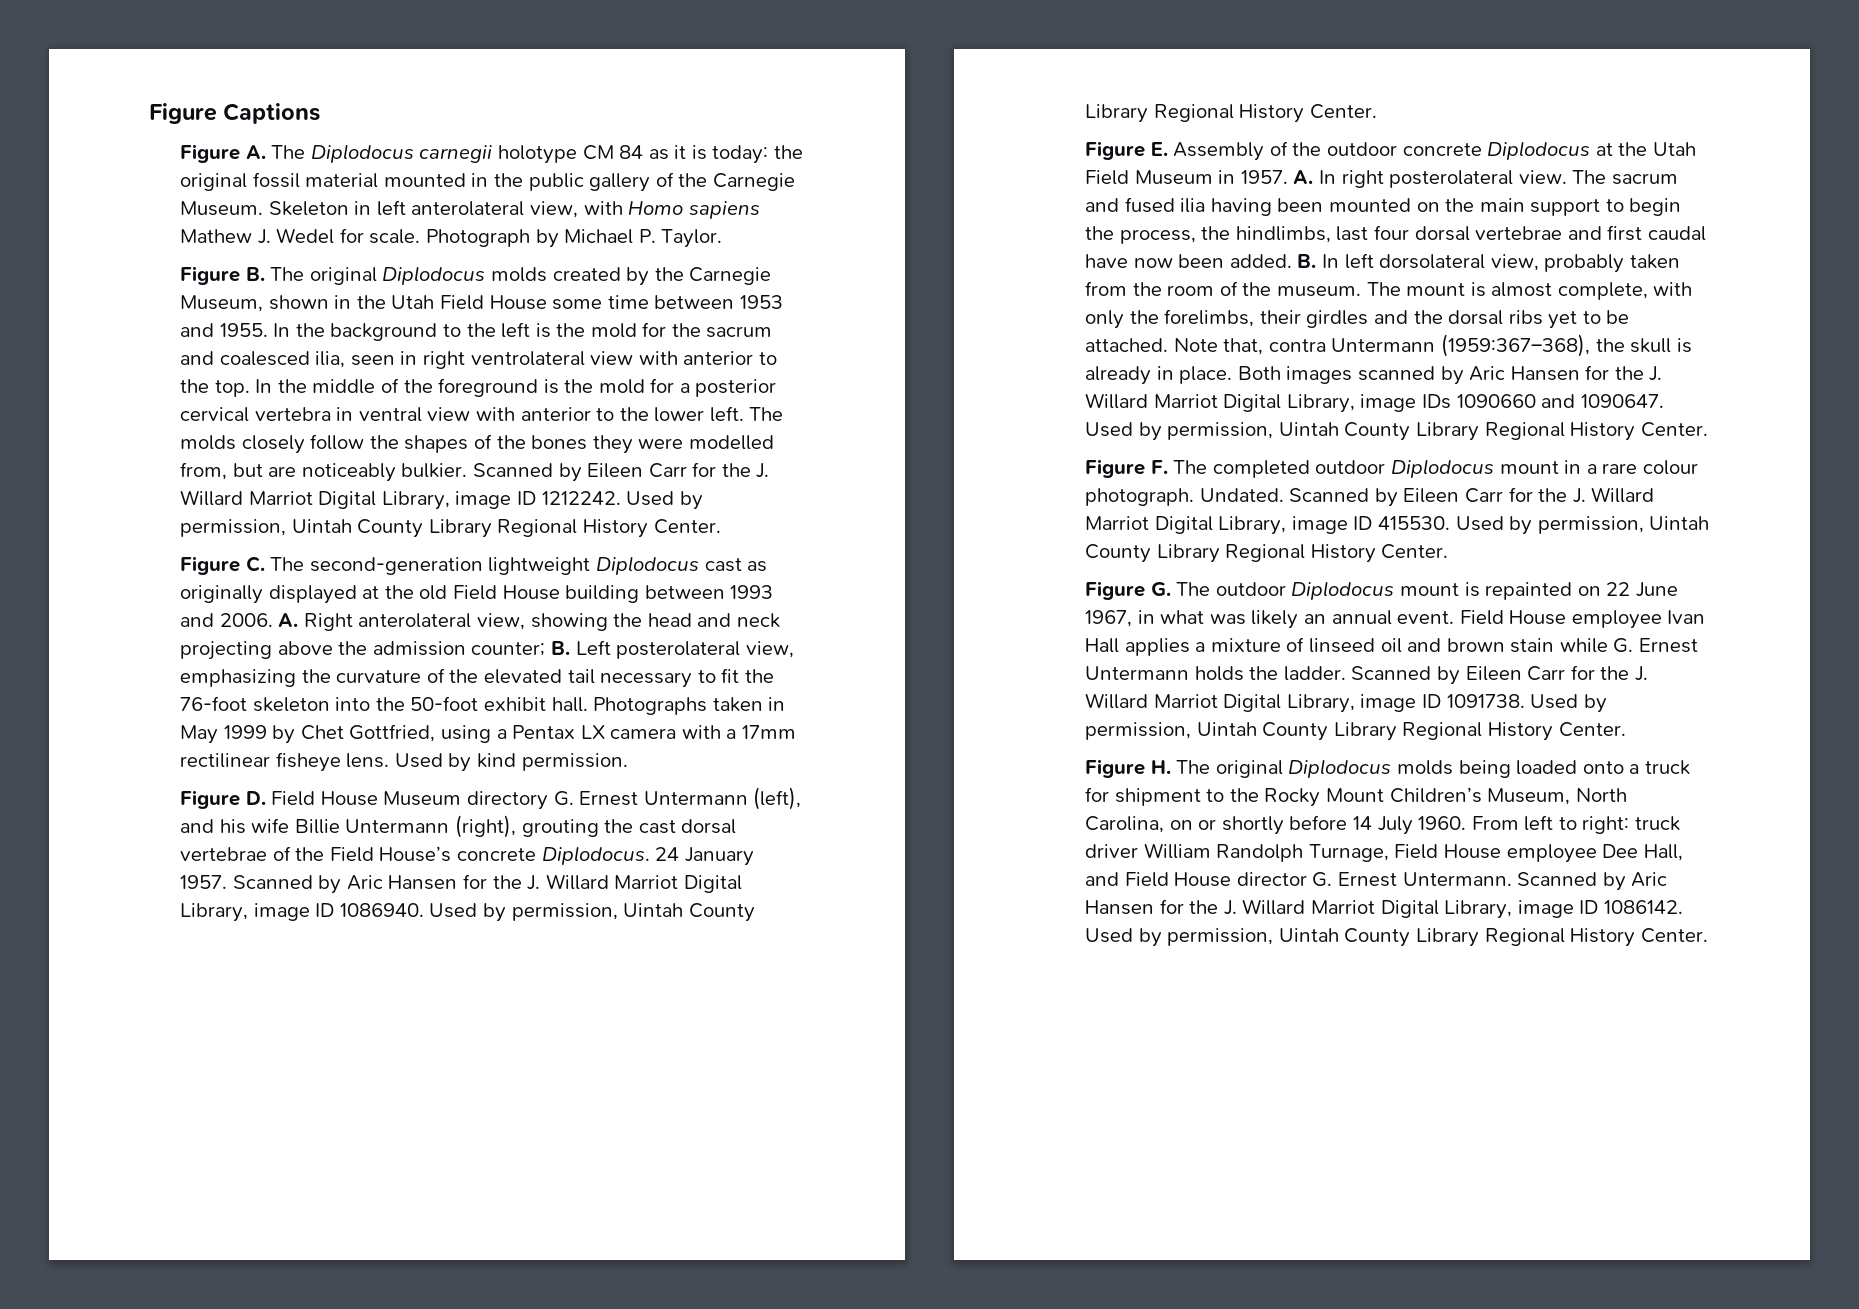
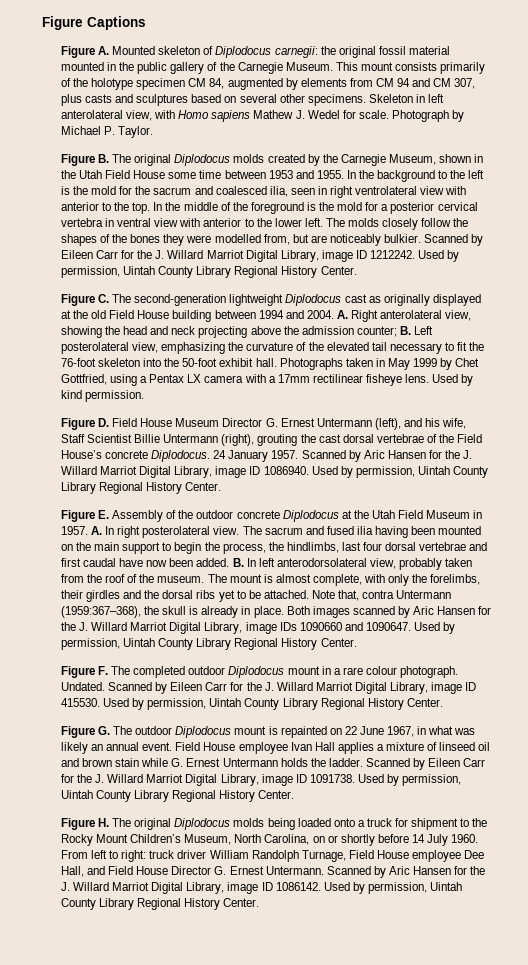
[271,144,769,164] The Diplodocus carnegii holotype CM 84 as it is today: -> [112,46,318,58] Mounted skeleton of Diplodocus carnegii:
(264, 208) none -> [335,62,486,74] [60,78,476,90] [60,94,366,106] This mount consists primarily of the holotype specimen CM 84, augmented by elements from CM 94 and CM 307, plus casts and sculptures based on several other specimens.
[730,585,774,599] [180,613,273,627] 1993 and 2006. -> [258,310,334,319] 1994 and 2004.
[467,791,549,810] directory -> [222,418,263,427] Director
[251,818,290,833] wife -> [442,418,467,429] [60,434,132,443] wife, Staff Scientist
[1379,254,1486,269] dorsolateral -> [276,558,367,567] anterodorsolateral
[1167,285,1215,296] room -> [105,574,126,583] roof
[1236,872,1307,886] director -> [171,866,212,875] Director

